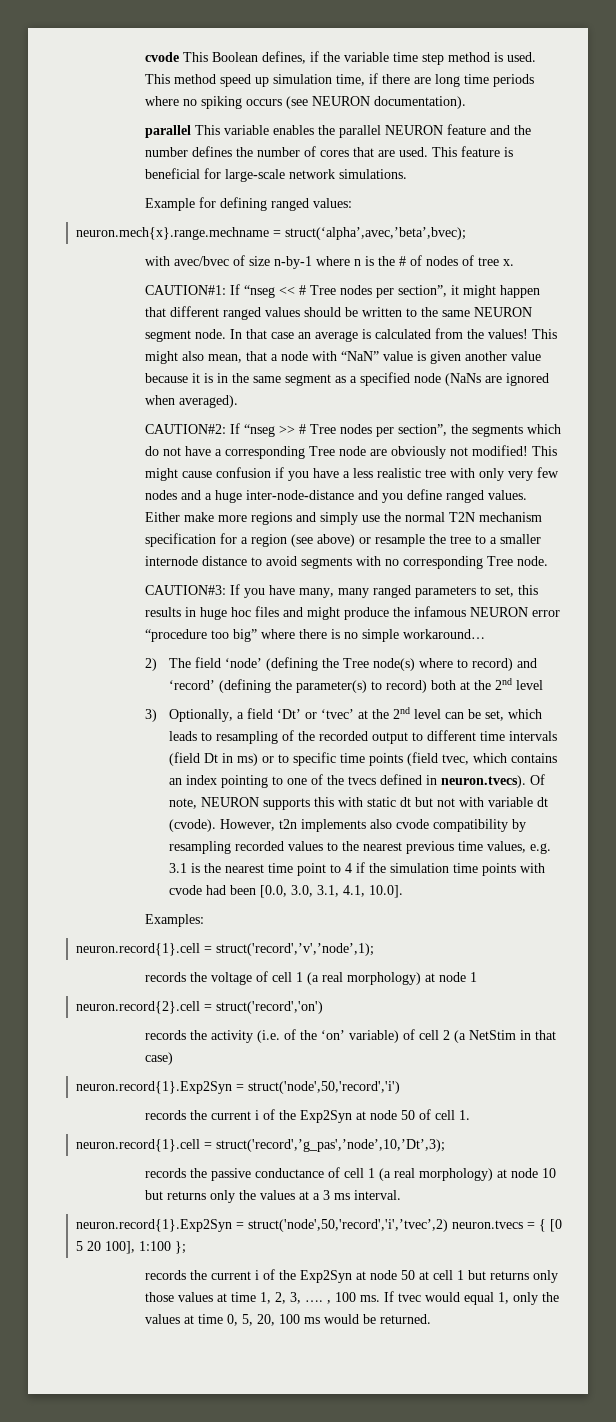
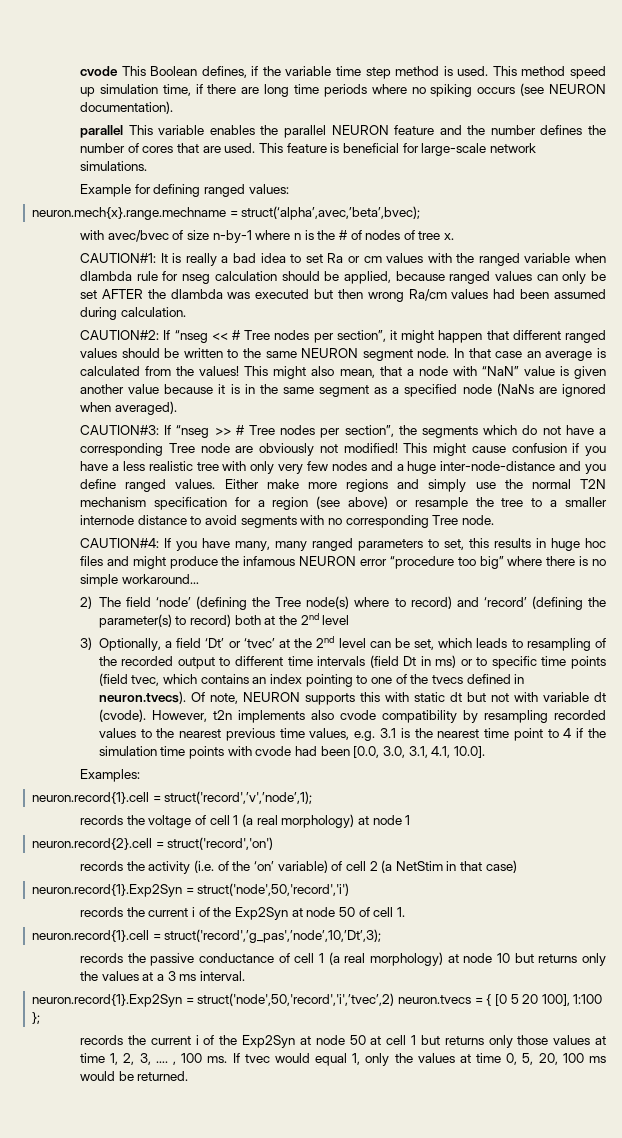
(227, 290) none -> [160,253,606,266] [80,271,607,284] [80,289,606,302] [80,307,186,320] [80,330,160,340] It is really a bad idea to set Ra or cm values with the ranged variable when dlambda rule for nseg calculation should be applied, because ranged values can only be set AFTER the dlambda was executed but then wrong Ra/cm values had been assumed during calculation. // CAUTION#2:
[145,424,227,434] CAUTION#2: -> [80,425,160,435] CAUTION#3:
[145,585,227,595] CAUTION#3: -> [80,538,160,548] CAUTION#4:

